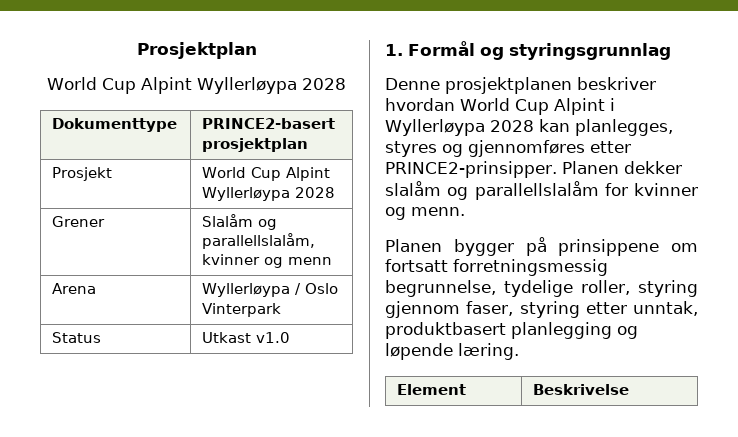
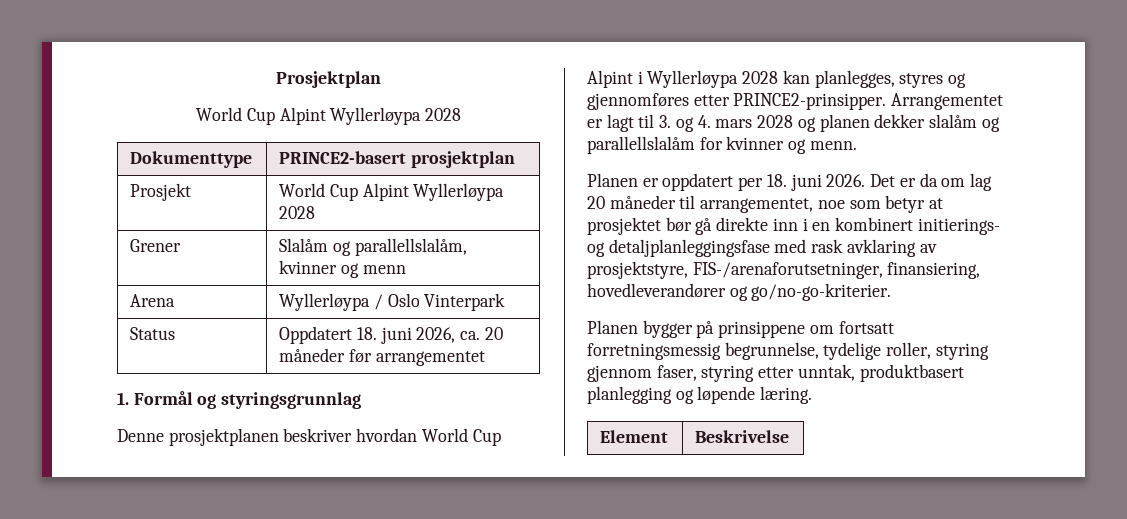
[202,332,291,343] Utkast v1.0 -> [279,326,503,344] [279,348,485,366] Oppdatert 18. juni 2026, ca. 20 måneder før arrangementet
[561,161,619,174] Planen -> [891,93,1004,110] [587,114,870,132] Arrangementet er lagt til 3. og 4. mars 2028 og planen
(465, 211) none -> [587,173,992,191] [587,195,944,213] [587,217,1000,235] [587,239,937,257] [587,261,981,279] [587,283,892,301] // Planen er oppdatert per 18. juni 2026. Det er da om lag 20 måneder til arrangementet, noe som betyr at prosjektet bør gå direkte inn i en kombinert initierings- og detaljplanleggingsfase med rask avklaring av prosjektstyre, FIS-/arenaforutsetninger, finansiering, hovedleverandører og go/no-go-kriterier.

